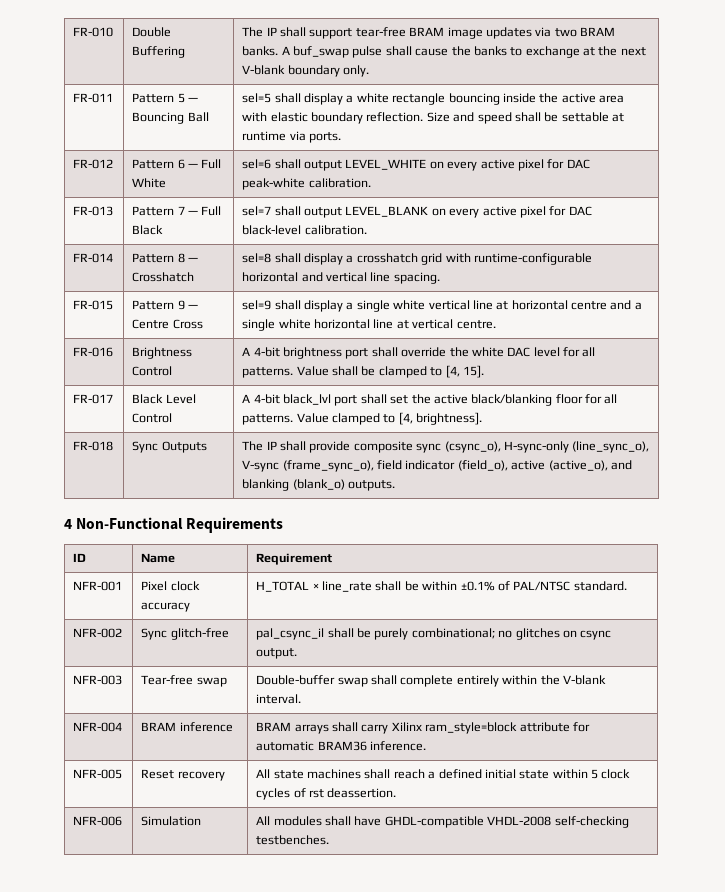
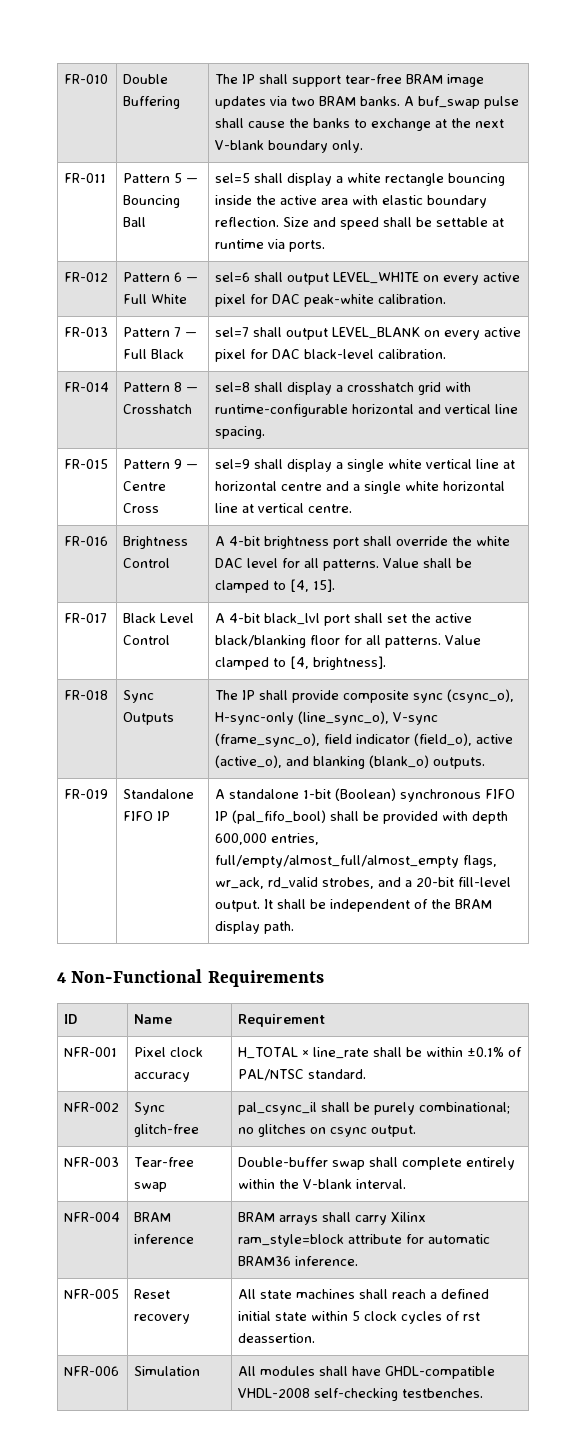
(396, 485) none -> [63,789,108,799] [122,789,194,799] [122,811,170,821] [214,788,515,802] [214,810,508,824] [214,833,319,845] [214,855,497,868] [214,877,511,889] [214,899,492,912] [214,921,294,934] // FR-019 | Standalone FIFO IP | A standalone 1-bit (Boolean) synchronous FIFO IP (pal_fifo_bool) shall be provided with depth 600,000 entries, full/empty/almost_full/almost_empty flags, wr_ack, rd_valid strobes, and a 20-bit fill-level output. It shall be independent of the BRAM display path.

